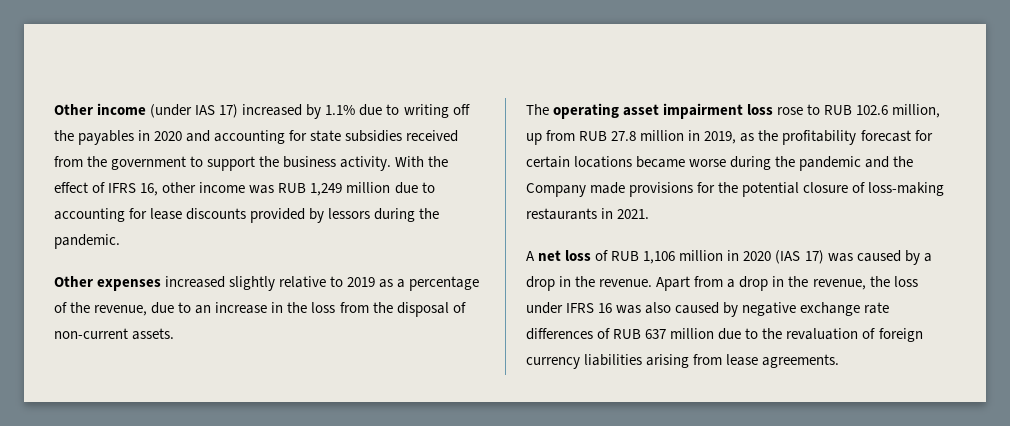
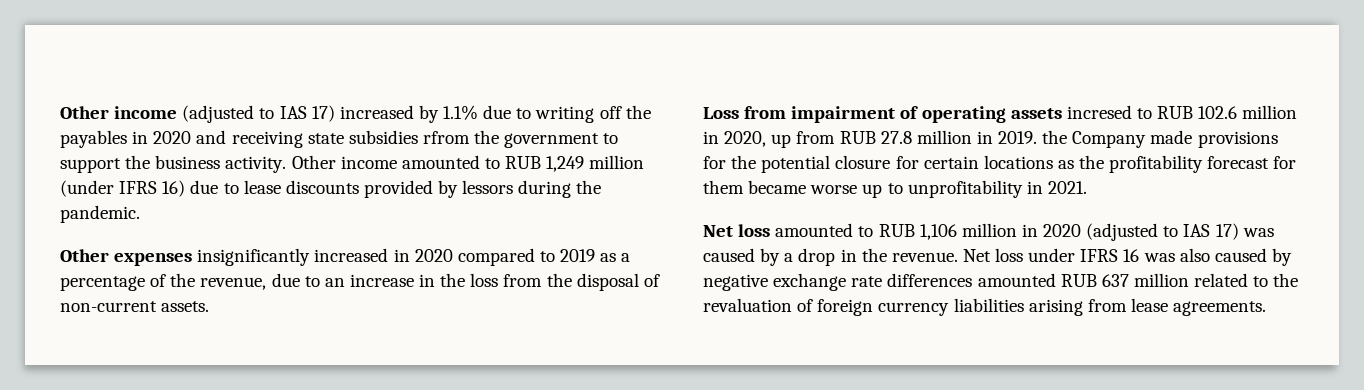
[54,103,193,118] Other income (under -> [60,105,275,123] Other income (adjusted to
[214,130,459,144] [54,156,83,167] accounting for state subsidies received from -> [231,130,470,148] receiving state subsidies rfrom
[395,156,449,167] [54,182,435,196] [54,208,148,222] With the effect of IFRS 16, other income was RUB 1,249 million due to accounting for -> [291,155,645,172] [60,180,239,197] Other income amounted to RUB 1,249 million (under IFRS 16) due to
[165,276,327,291] increased slightly relative -> [197,248,535,266] insignificantly increased in 2020 compared
[526,103,941,119] The operating asset impairment loss rose to RUB 102.6 million, -> [703,105,1298,123] [703,131,767,147] Loss from impairment of operating assets incresed to RUB 102.6 million in 2020,
[704,130,933,145] [526,156,890,171] 2019, as the profitability forecast for certain locations became worse during the pandemic and -> [998,131,1038,144] 2019.
[852,182,945,196] [526,208,650,220] [526,250,609,261] of loss-making restaurants in 2021. // A net loss of -> [895,155,1297,173] [703,180,1087,198] [703,223,874,237] for certain locations as the profitability forecast for them became worse up to unprofitability in 2021. // Net loss amounted to
[775,250,801,264] (IAS -> [1086,223,1211,241] (adjusted to IAS
[656,276,890,291] Apart from a drop in the revenue, the -> [962,249,991,262] Net
[597,328,611,339] of -> [977,273,1056,287] amounted
[718,328,742,340] due -> [1194,273,1249,287] related

